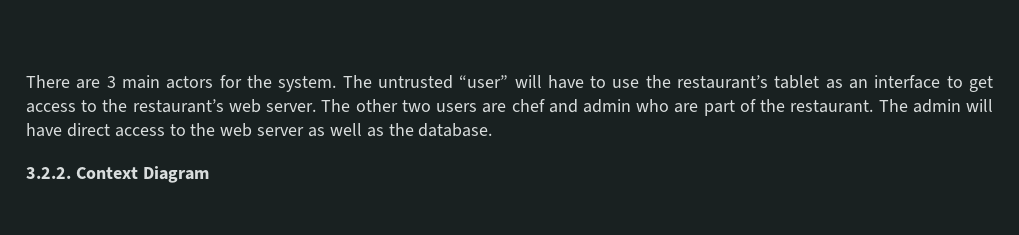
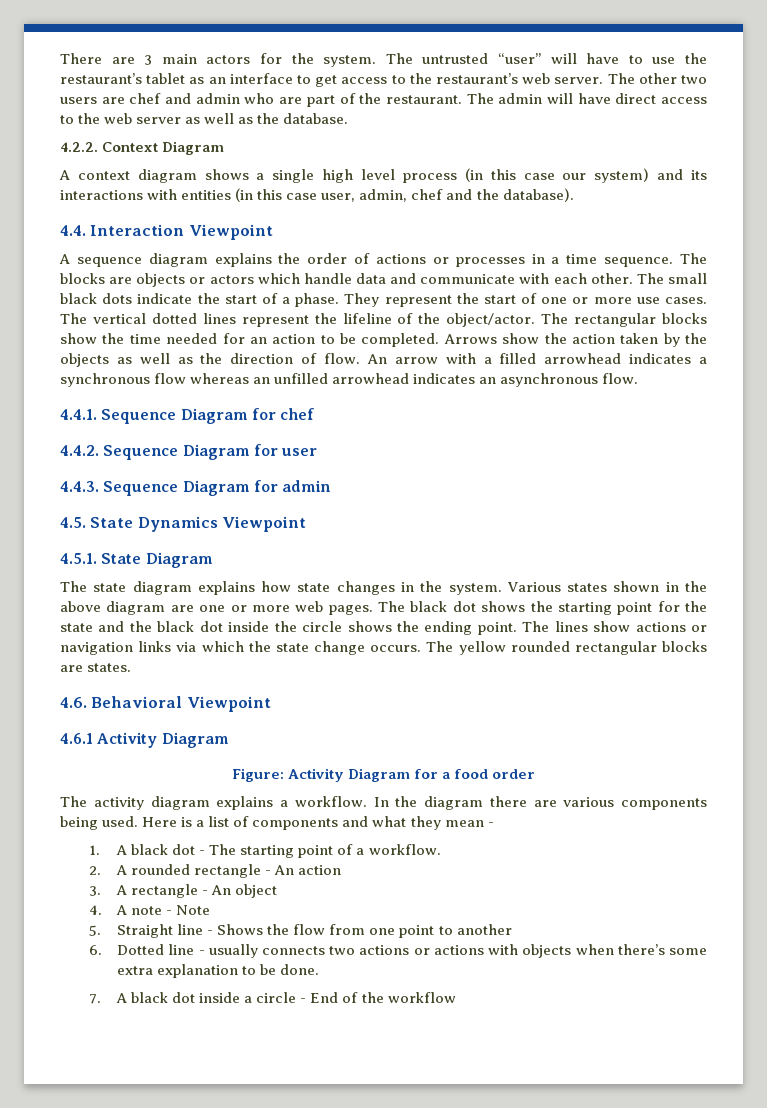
[26,167,71,179] 3.2.2. -> [60,142,98,152] 4.2.2.
(209, 174) none -> [59,168,708,183] [60,188,574,202] [60,224,273,240] [59,253,708,267] [60,273,707,287] [60,293,707,307] [60,313,707,327] [60,333,707,347] [60,353,708,367] [60,373,639,387] [60,408,315,424] [60,444,318,460] [60,480,332,496] [60,516,307,532] [60,552,213,568] [60,581,708,595] [60,601,707,615] [60,621,707,635] [60,641,707,655] [60,663,132,672] [60,696,271,712] [60,732,229,748] [231,768,536,782] [60,796,707,810] [60,816,494,830] [88,844,441,858] [88,864,342,878] [88,884,278,898] [88,905,211,915] [88,924,512,938] [88,944,707,958] [117,964,320,978] [88,992,456,1004] // A context diagram shows a single high level process (in this case our system) and its interactions with entities (in this case user, admin, chef and the database). // 4.4. Interaction Viewpoint // A sequence diagram explains the order of actions or processes in a time sequence. The blocks are objects or actors which handle data and communicate with each other. The small black dots indicate the start of a phase. They represent the start of one or more use cases. The vertical dotted lines represent the lifeline of the object/actor. The rectangular blocks show the time needed for an action to be completed. Arrows show the action taken by the objects as well as the direction of flow. An arrow with a filled arrowhead indicates a synchronous flow whereas an unfilled arrowhead indicates an asynchronous flow. // 4.4.1. Sequence Diagram for chef // 4.4.2. Sequence Diagram for user // 4.4.3. Sequence Diagram for admin // 4.5. State Dynamics Viewpoint // 4.5.1. State Diagram // The state diagram explains how state changes in the system. Various states shown in the above diagram are one or more web pages. The black dot shows the starting point for the state and the black dot inside the circle shows the ending point. The lines show actions or navigation links via which the state change occurs. The yellow rounded rectangular blocks are states. // 4.6. Behavioral Viewpoint // 4.6.1 Activity Diagram // Figure: Activity Diagram for a food order // The activity diagram explains a workflow. In the diagram there are various components being used. Here is a list of components and what they mean - // 1. A black dot - The starting point of a workflow. // 2. A rounded rectangle - An action // 3. A rectangle - An object // 4. A note - Note // 5. Straight line - Shows the flow from one point to another // 6. Dotted line - usually connects two actions or actions with objects when there’s some extra explanation to be done. // 7. A black dot inside a circle - End of the workflow

